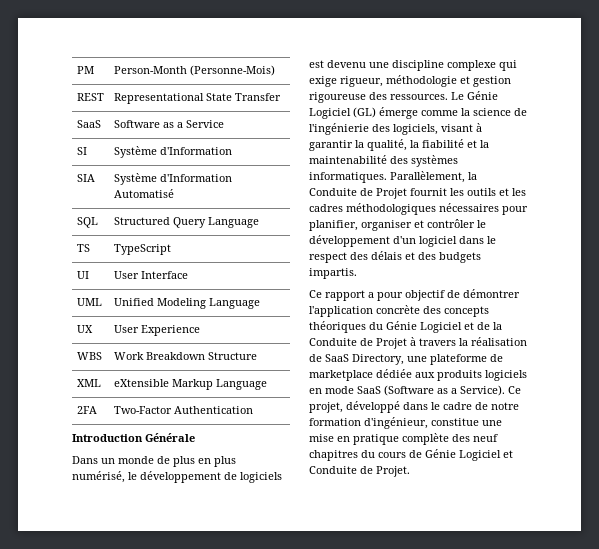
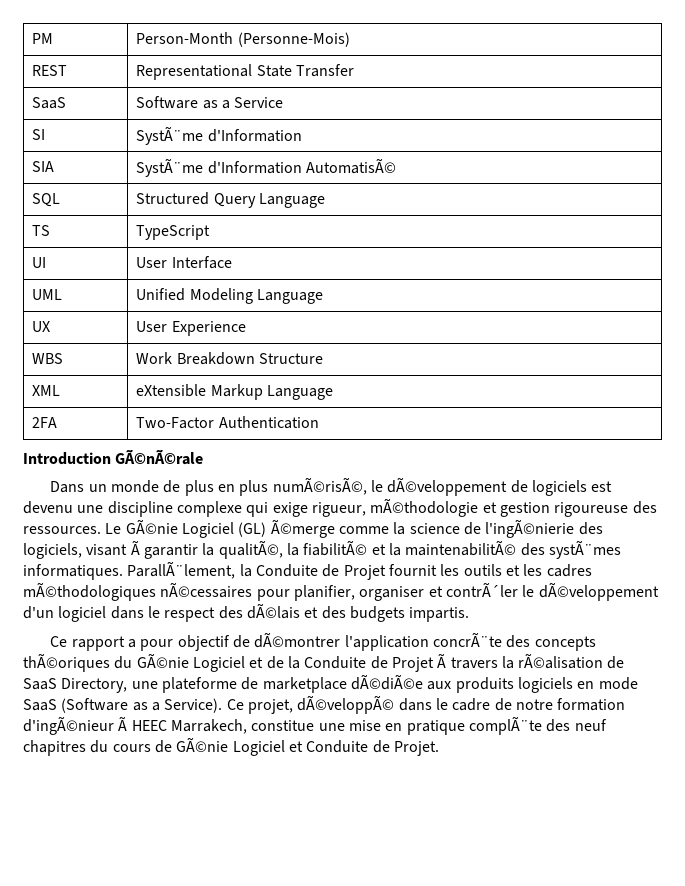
[113,146,157,158] Système -> [136,126,204,145] SystÃ¨me
[113,173,232,185] [113,189,174,198] Système d'Information Automatisé -> [136,158,397,177] SystÃ¨me d'Information AutomatisÃ©
[145,433,195,442] Générale -> [115,449,204,465] GÃ©nÃ©rale
[72,471,221,483] numérisé, le développement -> [272,477,508,496] numÃ©risÃ©, le dÃ©veloppement
[386,75,457,87] méthodologie -> [370,498,479,517] mÃ©thodologie
[467,91,498,100] Génie -> [125,519,178,534] GÃ©nie
[379,107,418,119] émerge -> [270,519,335,538] Ã©merge
[309,123,369,135] l'ingénierie -> [485,519,575,538] l'ingÃ©nierie
[476,123,482,132] à -> [130,540,140,555] Ã
[367,139,489,151] [309,155,458,167] [309,171,465,183] qualité, la fiabilité et la maintenabilité des systèmes informatiques. Parallèlement, -> [218,540,621,559] [23,561,236,580] qualitÃ©, la fiabilitÃ© et la maintenabilitÃ© des systÃ¨mes informatiques. ParallÃ¨lement,
[346,203,499,215] méthodologiques nécessaires -> [23,582,253,601] mÃ©thodologiques nÃ©cessaires
[427,219,486,228] [309,235,390,247] contrôler le développement -> [445,582,659,601] contrÃ´ler le dÃ©veloppement
[371,251,402,260] délais -> [246,603,300,619] dÃ©lais
[463,289,520,298] [309,305,489,317] [309,321,417,333] démontrer l'application concrète des concepts théoriques du Génie -> [254,632,596,651] [23,653,189,672] dÃ©montrer l'application concrÃ¨te des concepts thÃ©oriques du GÃ©nie
[410,337,416,346] à -> [437,653,447,668] Ã
[471,337,527,346] réalisation -> [518,653,604,669] rÃ©alisation
[376,369,412,378] dédiée -> [350,674,423,690] dÃ©diÃ©e
[346,401,400,413] développé -> [297,695,395,714] dÃ©veloppÃ©
[364,417,428,429] d'ingénieur, -> [23,716,247,735] d'ingÃ©nieur Ã HEEC Marrakech,
[402,433,449,445] complète -> [468,716,542,735] complÃ¨te
[425,449,456,458] Génie -> [176,737,229,752] GÃ©nie

